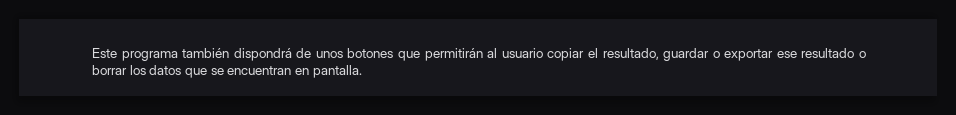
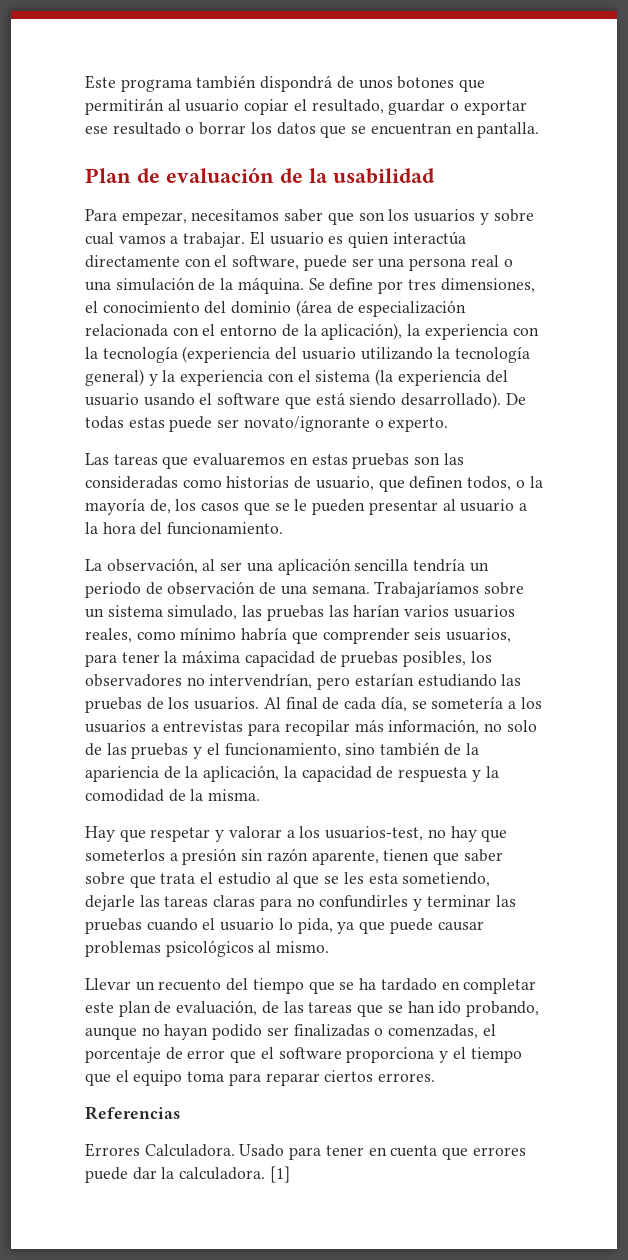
(362, 71) none -> [85,167,435,184] [85,209,534,225] [85,231,466,248] [85,255,513,271] [85,277,535,294] [85,300,467,317] [85,323,539,340] [85,346,531,363] [85,369,508,386] [85,392,526,409] [85,416,449,432] [85,453,464,469] [85,476,543,492] [85,498,527,515] [85,522,284,535] [85,558,489,575] [85,581,525,598] [85,604,515,621] [85,627,512,644] [85,650,492,667] [85,673,522,690] [85,696,542,713] [85,719,537,736] [85,742,479,759] [85,765,499,782] [85,789,261,802] [85,826,508,842] [85,848,503,865] [85,872,491,888] [85,895,516,911] [85,918,484,934] [85,940,330,957] [85,978,537,994] [85,1000,539,1017] [85,1024,496,1040] [85,1047,522,1063] [85,1070,436,1086] [85,1106,180,1120] [85,1143,526,1160] [85,1166,290,1183] // Plan de evaluación de la usabilidad // Para empezar, necesitamos saber que son los usuarios y sobre cual vamos a trabajar. El usuario es quien interactúa directamente con el software, puede ser una persona real o una simulación de la máquina. Se define por tres dimensiones, el conocimiento del dominio (área de especialización relacionada con el entorno de la aplicación), la experiencia con la tecnología (experiencia del usuario utilizando la tecnología general) y la experiencia con el sistema (la experiencia del usuario usando el software que está siendo desarrollado). De todas estas puede ser novato/ignorante o experto. // Las tareas que evaluaremos en estas pruebas son las consideradas como historias de usuario, que definen todos, o la mayoría de, los casos que se le pueden presentar al usuario a la hora del funcionamiento. // La observación, al ser una aplicación sencilla tendría un periodo de observación de una semana. Trabajaríamos sobre un sistema simulado, las pruebas las harían varios usuarios reales, como mínimo habría que comprender seis usuarios, para tener la máxima capacidad de pruebas posibles, los observadores no intervendrían, pero estarían estudiando las pruebas de los usuarios. Al final de cada día, se sometería a los usuarios a entrevistas para recopilar más información, no solo de las pruebas y el funcionamiento, sino también de la apariencia de la aplicación, la capacidad de respuesta y la comodidad de la misma. // Hay que respetar y valorar a los usuarios-test, no hay que someterlos a presión sin razón aparente, tienen que saber sobre que trata el estudio al que se les esta sometiendo, dejarle las tareas claras para no confundirles y terminar las pruebas cuando el usuario lo pida, ya que puede causar problemas psicológicos al mismo. // Llevar un recuento del tiempo que se ha tardado en completar este plan de evaluación, de las tareas que se han ido probando, aunque no hayan podido ser finalizadas o comenzadas, el porcentaje de error que el software proporciona y el tiempo que el equipo toma para reparar ciertos errores. // Referencias // Errores Calculadora. Usado para tener en cuenta que errores puede dar la calculadora. [1]

